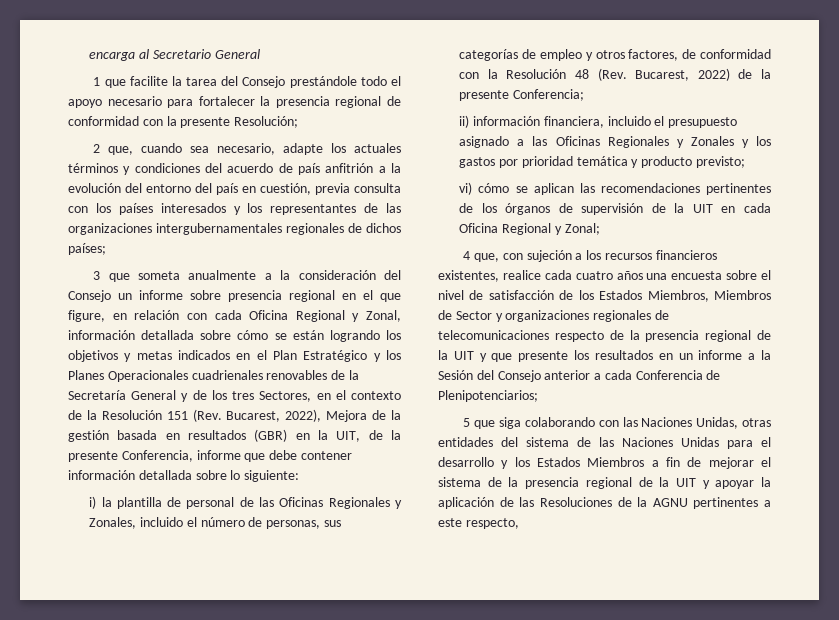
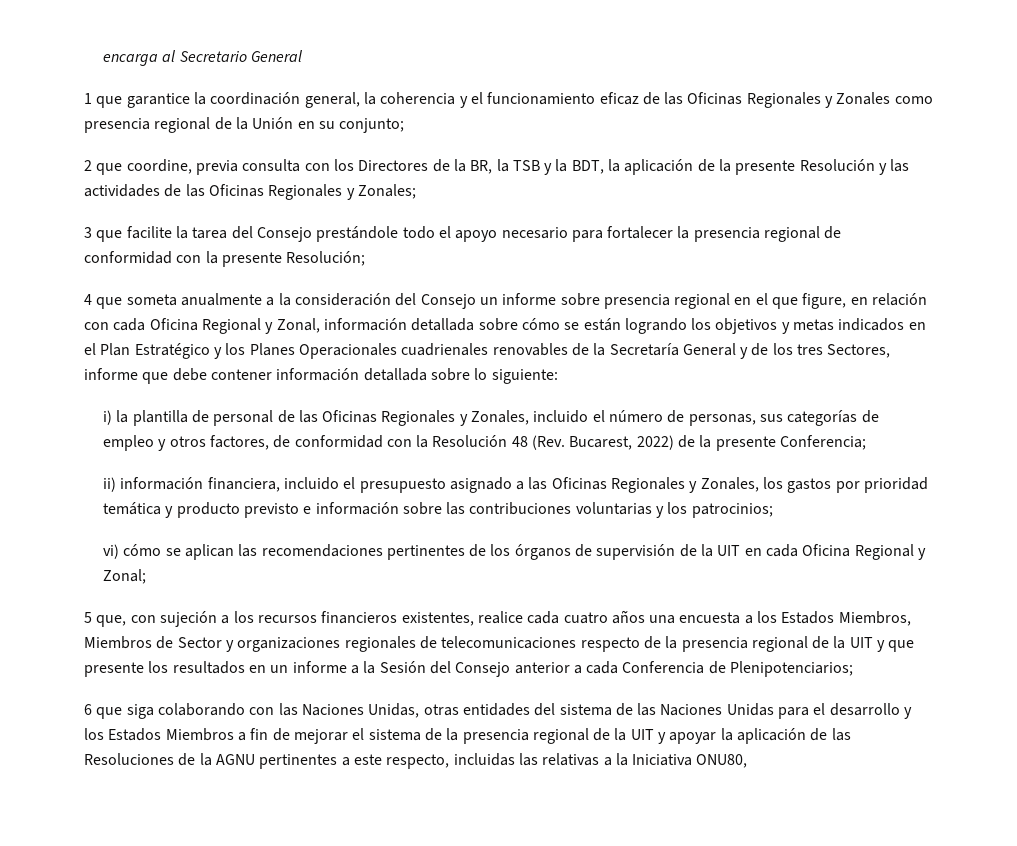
(126, 83) none -> [126,92,933,108] [84,117,405,133] [84,159,910,175] [84,184,416,200] [84,227,123,242] garantice la coordinación general, la coherencia y el funcionamiento eficaz de las Oficinas Regionales y Zonales como presencia regional de la Unión en su conjunto; // 2 que coordine, previa consulta con los Directores de la BR, la TSB y la BDT, la aplicación de la presente Resolución y las actividades de las Oficinas Regionales y Zonales; // 3 que
[93,143,401,155] [68,163,401,175] [68,183,401,195] [68,203,401,215] [68,223,401,235] [68,243,106,255] [93,271,101,280] 2 que, cuando sea necesario, adapte los actuales términos y condiciones del acuerdo de país anfitrión a la evolución del entorno del país en cuestión, previa consulta con los países interesados y los representantes de las organizaciones intergubernamentales regionales de dichos países; // 3 -> [84,294,92,305] 4
[316,390,402,400] [68,409,402,422] [68,429,401,442] [68,450,193,462] en el contexto de la Resolución 151 (Rev. Bucarest, 2022), Mejora de la gestión basada en resultados (GBR) en la UIT, de la presente Conferencia, -> (891, 351) none
[690,136,749,148] Zonales y -> [700,477,759,492] Zonales,
[695,156,745,168] previsto; -> [243,502,773,518] previsto e información sobre las contribuciones voluntarias y los patrocinios;
[463,251,471,260] 4 -> [84,612,92,623] 5
[726,270,771,280] [438,290,574,300] sobre el nivel de satisfacción de -> [744,615,753,624] a
[463,418,471,427] 5 -> [84,704,92,715] 6
(519, 523) none -> [453,753,748,768] incluidas las relativas a la Iniciativa ONU80,

